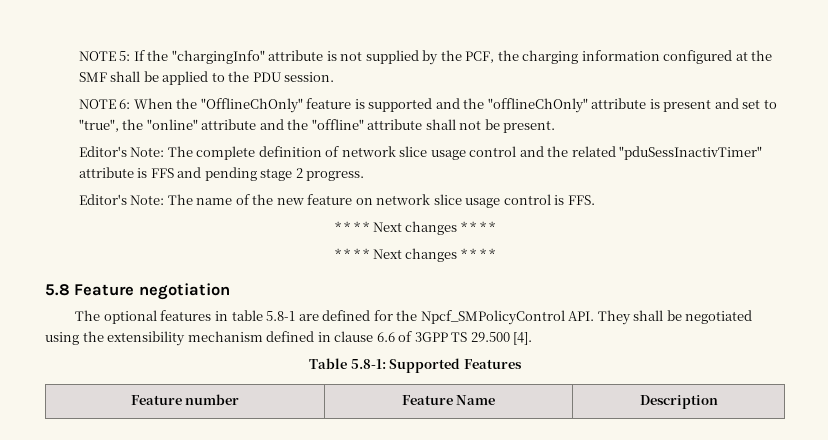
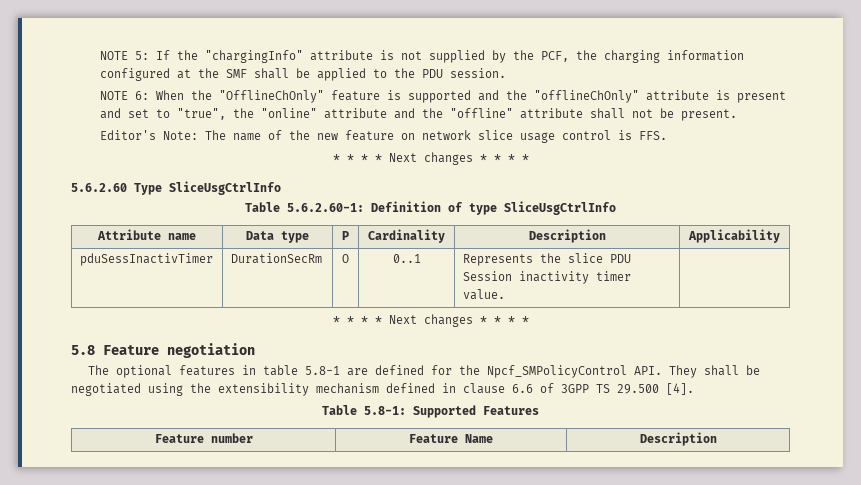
[78,146,763,160] [78,167,365,181] // Editor's Note: The complete definition of network slice usage control and the related "pduSessInactivTimer" attribute is FFS and pending stage 2 progress. -> (738, 115) none
(496, 226) none -> [71,181,281,195] [245,201,616,215] [97,229,196,240] [246,231,309,243] [342,231,349,240] [368,229,445,243] [528,229,606,243] [688,229,780,243] [79,253,213,266] [230,253,322,264] [342,254,349,263] [392,254,421,263] [462,253,631,266] [462,271,631,284] [462,289,505,300] // 5.6.2.60 Type SliceUsgCtrlInfo // Table 5.6.2.60-1: Definition of type SliceUsgCtrlInfo // Attribute name | Data type | P | Cardinality | Description | Applicability // pduSessInactivTimer | DurationSecRm | O | 0..1 | Represents the slice PDU Session inactivity timer value. |

